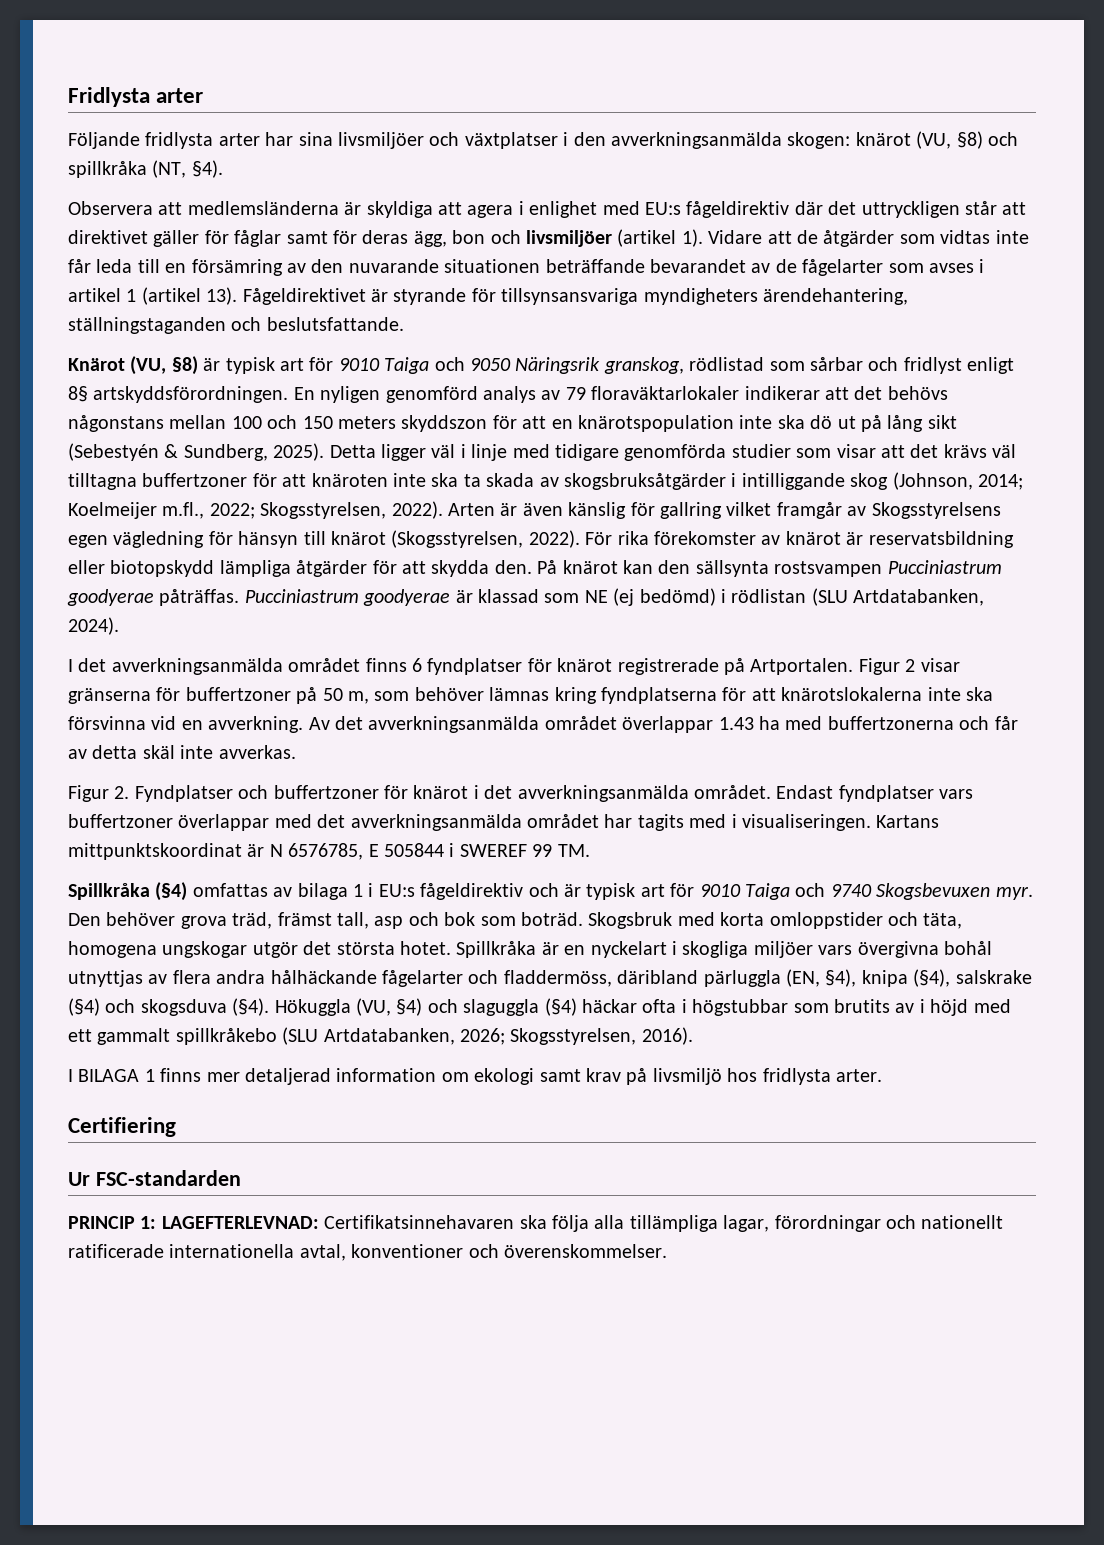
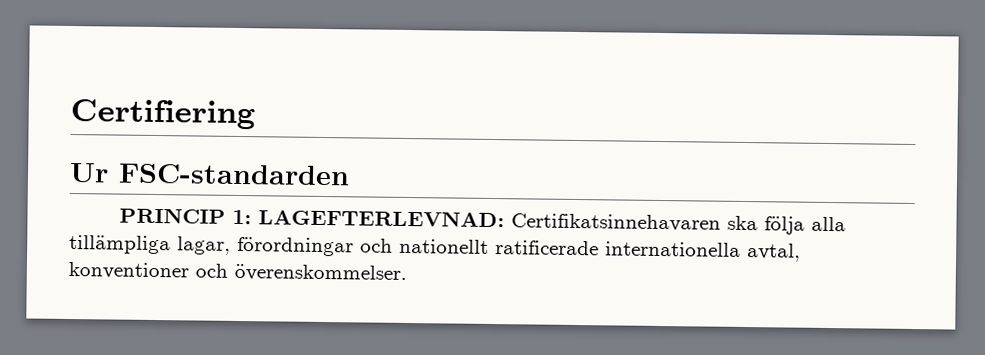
[68,87,204,107] [68,131,1018,149] [68,160,223,178] [68,201,1027,218] [68,229,1029,247] [68,259,985,276] [68,287,908,305] [68,317,404,334] [68,356,1015,375] [68,386,948,403] [68,415,957,432] [68,443,1017,461] [68,472,1023,490] [68,501,1001,519] [68,530,1014,548] [68,560,1002,577] [67,588,985,606] [68,617,119,635] [68,658,960,675] [68,687,993,704] [68,716,1018,733] [68,745,296,759] [68,785,974,802] [68,814,940,831] [68,843,590,860] [68,882,1033,901] [68,912,963,929] [68,941,992,958] [68,969,1032,987] [68,998,1011,1016] [68,1027,693,1045] [68,1068,882,1085] Fridlysta arter // Följande fridlysta arter har sina livsmiljöer och växtplatser i den avverkningsanmälda skogen: knärot (VU, §8) och spillkråka (NT, §4). // Observera att medlemsländerna är skyldiga att agera i enlighet med EU:s fågeldirektiv där det uttryckligen står att direktivet gäller för fåglar samt för deras ägg, bon och livsmiljöer (artikel 1). Vidare att de åtgärder som vidtas inte får leda till en försämring av den nuvarande situationen beträffande bevarandet av de fågelarter som avses i artikel 1 (artikel 13). Fågeldirektivet är styrande för tillsynsansvariga myndigheters ärendehantering, ställningstaganden och beslutsfattande. // Knärot (VU, §8) är typisk art för 9010 Taiga och 9050 Näringsrik granskog, rödlistad som sårbar och fridlyst enligt 8§ artskyddsförordningen. En nyligen genomförd analys av 79 floraväktarlokaler indikerar att det behövs någonstans mellan 100 och 150 meters skyddszon för att en knärotspopulation inte ska dö ut på lång sikt (Sebestyén & Sundberg, 2025). Detta ligger väl i linje med tidigare genomförda studier som visar att det krävs väl tilltagna buffertzoner för att knäroten inte ska ta skada av skogsbruksåtgärder i intilliggande skog (Johnson, 2014; Koelmeijer m.fl., 2022; Skogsstyrelsen, 2022). Arten är även känslig för gallring vilket framgår av Skogsstyrelsens egen vägledning för hänsyn till knärot (Skogsstyrelsen, 2022). För rika förekomster av knärot är reservatsbildning eller biotopskydd lämpliga åtgärder för att skydda den. På knärot kan den sällsynta rostsvampen Pucciniastrum goodyerae påträffas. Pucciniastrum goodyerae är klassad som NE (ej bedömd) i rödlistan (SLU Artdatabanken, 2024). // I det avverkningsanmälda området finns 6 fyndplatser för knärot registrerade på Artportalen. Figur 2 visar gränserna för buffertzoner på 50 m, som behöver lämnas kring fyndplatserna för att knärotslokalerna inte ska försvinna vid en avverkning. Av det avverkningsanmälda området överlappar 1.43 ha med buffertzonerna och får av detta skäl inte avverkas. // Figur 2. Fyndplatser och buffertzoner för knärot i det avverkningsanmälda området. Endast fyndplatser vars buffertzoner överlappar med det avverkningsanmälda området har tagits med i visualiseringen. Kartans mittpunktskoordinat är N 6576785, E 505844 i SWEREF 99 TM. // Spillkråka (§4) omfattas av bilaga 1 i EU:s fågeldirektiv och är typisk art för 9010 Taiga och 9740 Skogsbevuxen myr. Den behöver grova träd, främst tall, asp och bok som boträd. Skogsbruk med korta omloppstider och täta, homogena ungskogar utgör det största hotet. Spillkråka är en nyckelart i skogliga miljöer vars övergivna bohål utnyttjas av flera andra hålhäckande fågelarter och fladdermöss, däribland pärluggla (EN, §4), knipa (§4), salskrake (§4) och skogsduva (§4). Hökuggla (VU, §4) och slaguggla (§4) häckar ofta i högstubbar som brutits av i höjd med ett gammalt spillkråkebo (SLU Artdatabanken, 2026; Skogsstyrelsen, 2016). // I BILAGA 1 finns mer detaljerad information om ekologi samt krav på livsmiljö hos fridlysta arter. // -> (70, 114) none

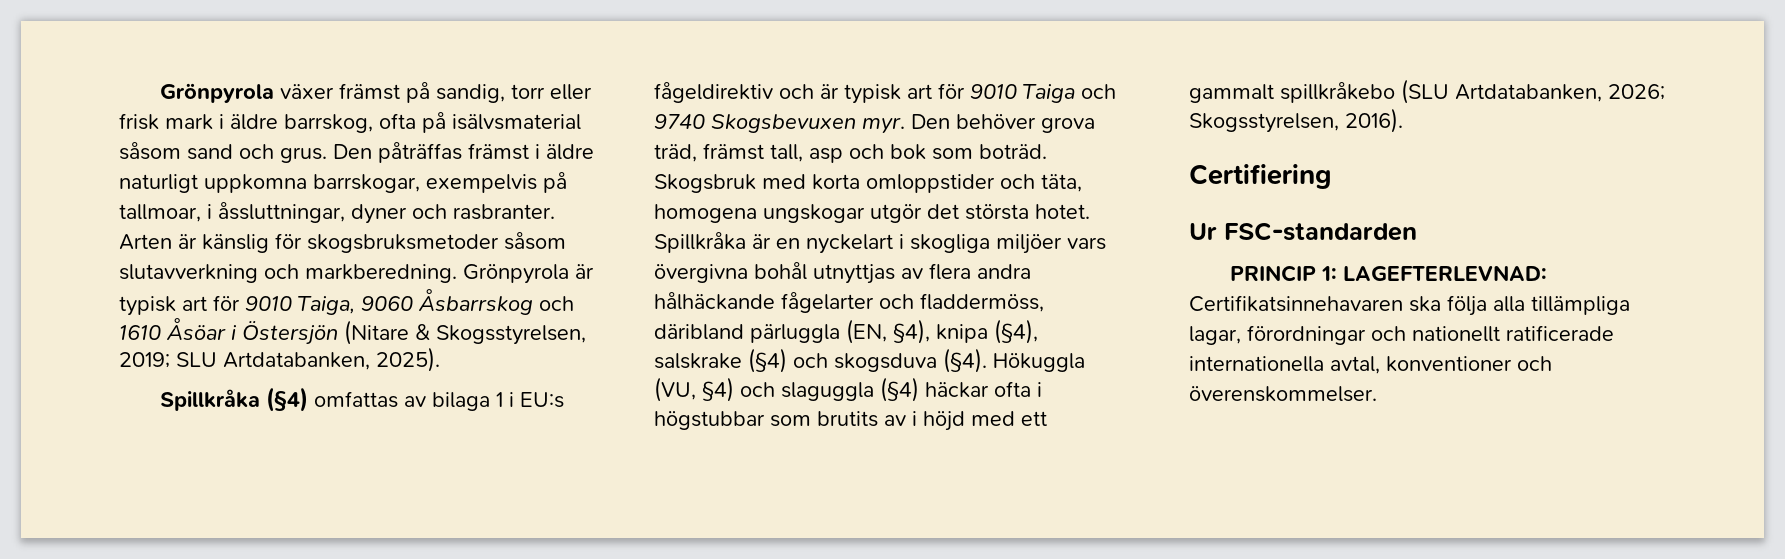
(70, 114) none -> [160,82,593,103] [119,112,581,133] [119,142,594,163] [119,172,567,193] [119,202,555,224] [119,232,566,253] [119,264,594,284] [119,289,574,316] [119,318,586,345] [119,347,440,372] [160,387,565,412] [654,82,1116,104] [654,114,1095,134] [654,143,1047,163] [654,174,1082,193] [654,204,1090,223] [654,232,1106,254] [654,262,1031,284] [654,292,1044,313] [654,319,1038,344] [654,348,1085,373] [654,377,1042,402] [654,411,1047,431] [1189,79,1665,104] [1189,108,1403,133] Grönpyrola växer främst på sandig, torr eller frisk mark i äldre barrskog, ofta på isälvsmaterial såsom sand och grus. Den påträffas främst i äldre naturligt uppkomna barrskogar, exempelvis på tallmoar, i åssluttningar, dyner och rasbranter. Arten är känslig för skogsbruksmetoder såsom slutavverkning och markberedning. Grönpyrola är typisk art för 9010 Taiga, 9060 Åsbarrskog och 1610 Åsöar i Östersjön (Nitare & Skogsstyrelsen, 2019; SLU Artdatabanken, 2025). // Spillkråka (§4) omfattas av bilaga 1 i EU:s fågeldirektiv och är typisk art för 9010 Taiga och 9740 Skogsbevuxen myr. Den behöver grova träd, främst tall, asp och bok som boträd. Skogsbruk med korta omloppstider och täta, homogena ungskogar utgör det största hotet. Spillkråka är en nyckelart i skogliga miljöer vars övergivna bohål utnyttjas av flera andra hålhäckande fågelarter och fladdermöss, däribland pärluggla (EN, §4), knipa (§4), salskrake (§4) och skogsduva (§4). Hökuggla (VU, §4) och slaguggla (§4) häckar ofta i högstubbar som brutits av i höjd med ett gammalt spillkråkebo (SLU Artdatabanken, 2026; Skogsstyrelsen, 2016). //

